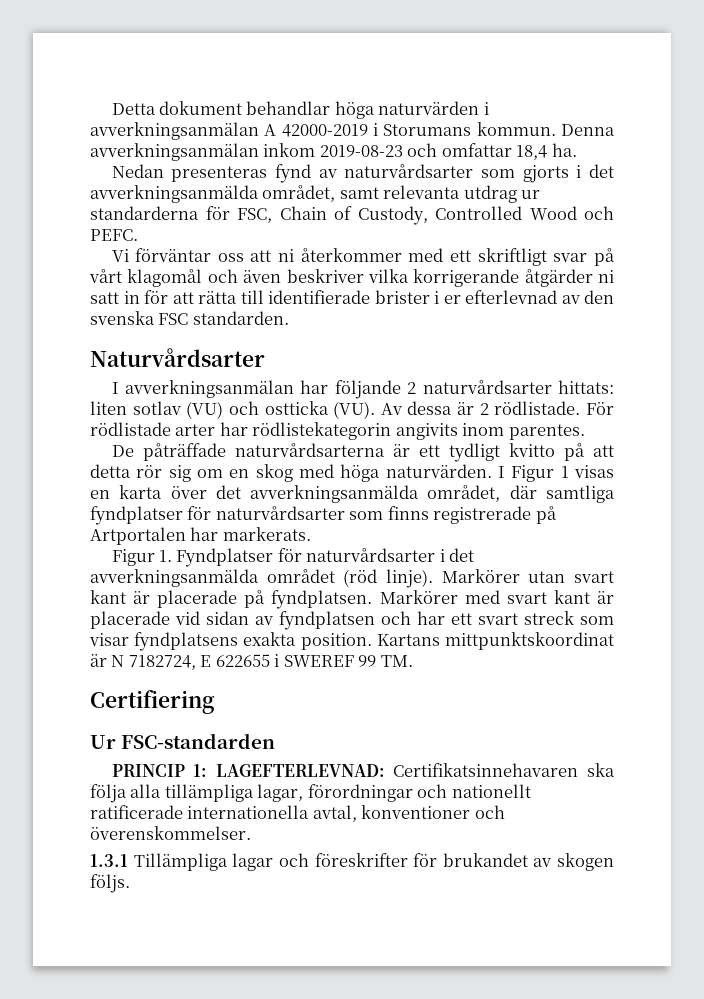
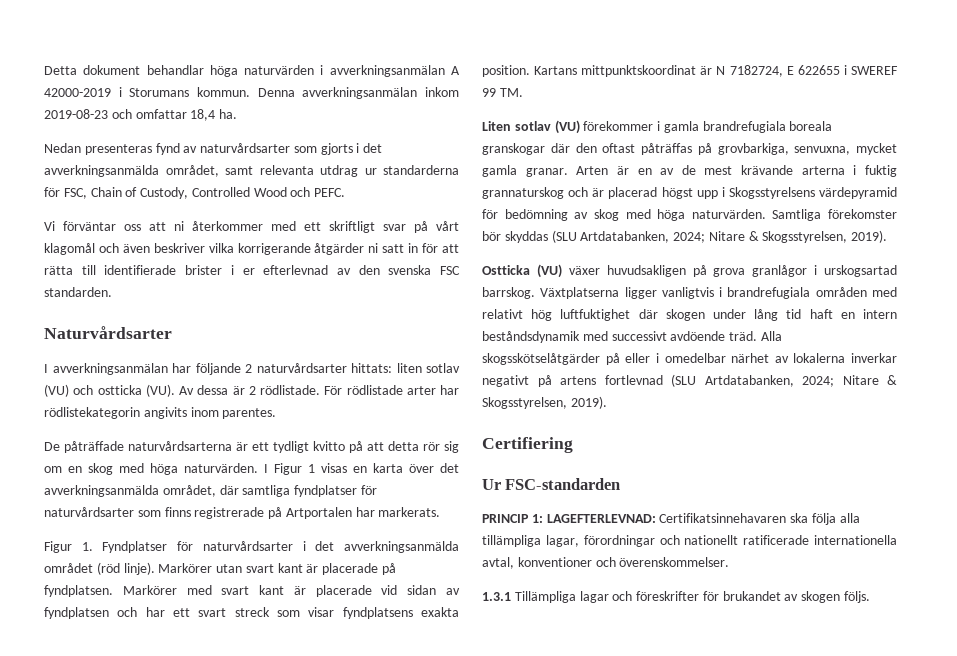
(413, 661) none -> [482,120,833,134] [482,143,897,155] [482,165,897,177] [482,187,897,199] [482,209,897,221] [482,230,888,243] [482,264,897,278] [482,287,897,299] [482,309,897,321] [482,331,782,343] [482,353,897,365] [482,374,897,387] [482,396,607,409] // Liten sotlav (VU) förekommer i gamla brandrefugiala boreala granskogar där den oftast påträffas på grovbarkiga, senvuxna, mycket gamla granar. Arten är en av de mest krävande arterna i fuktig grannaturskog och är placerad högst upp i Skogsstyrelsens värdepyramid för bedömning av skog med höga naturvärden. Samtliga förekomster bör skyddas (SLU Artdatabanken, 2024; Nitare & Skogsstyrelsen, 2019). // Ostticka (VU) växer huvudsakligen på grova granlågor i urskogsartad barrskog. Växtplatserna ligger vanligtvis i brandrefugiala områden med relativt hög luftfuktighet där skogen under lång tid haft en intern beståndsdynamik med successivt avdöende träd. Alla skogsskötselåtgärder på eller i omedelbar närhet av lokalerna inverkar negativt på artens fortlevnad (SLU Artdatabanken, 2024; Nitare & Skogsstyrelsen, 2019).

